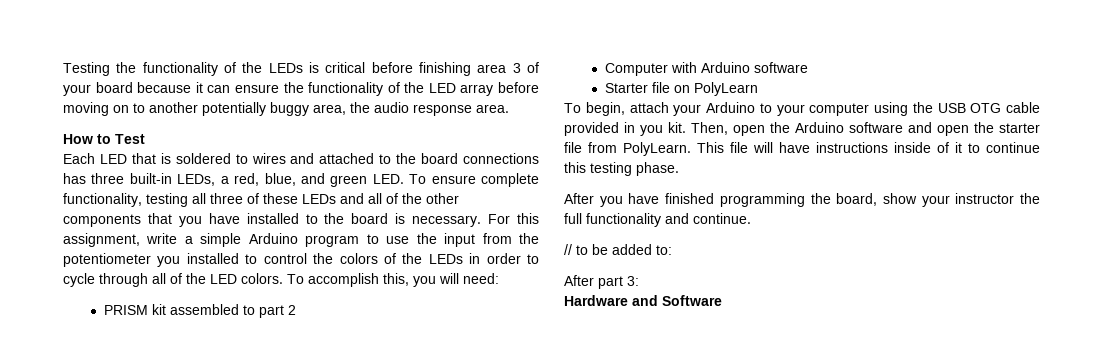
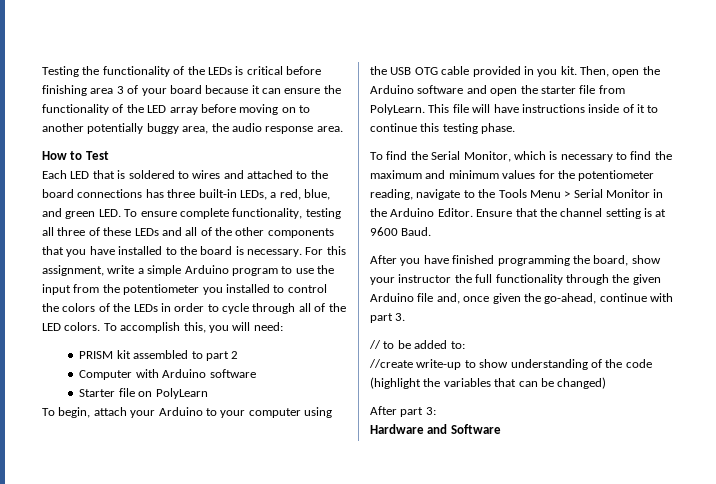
(679, 169) none -> [370,151,672,162] [370,170,655,181] [370,189,664,200] [370,208,667,219] [370,227,432,236] // To find the Serial Monitor, which is necessary to find the maximum and minimum values for the potentiometer reading, navigate to the Tools Menu > Serial Monitor in the Arduino Editor. Ensure that the channel setting is at 9600 Baud.
[665,213,751,224] and continue. -> [565,274,661,285] [370,293,673,304] [370,313,406,323] through the given Arduino file and, once given the go-ahead, continue with part 3.
(672, 250) none -> [369,359,652,370] [370,377,607,389] // //create write-up to show understanding of the code (highlight the variables that can be changed)

